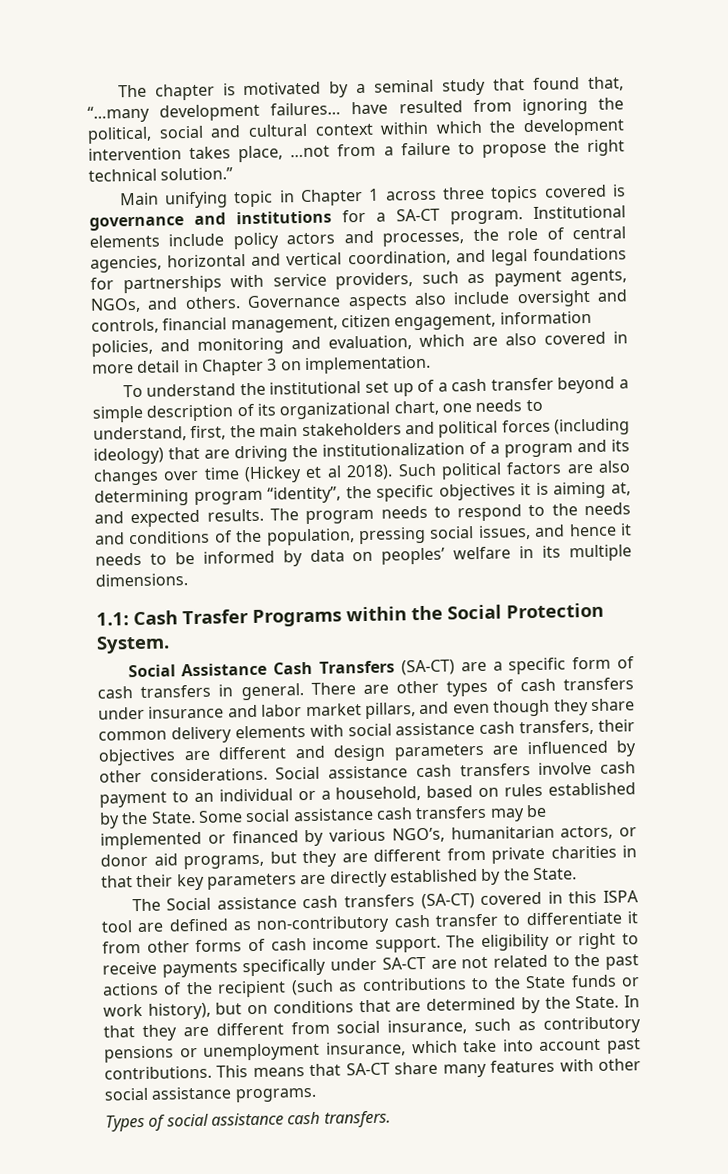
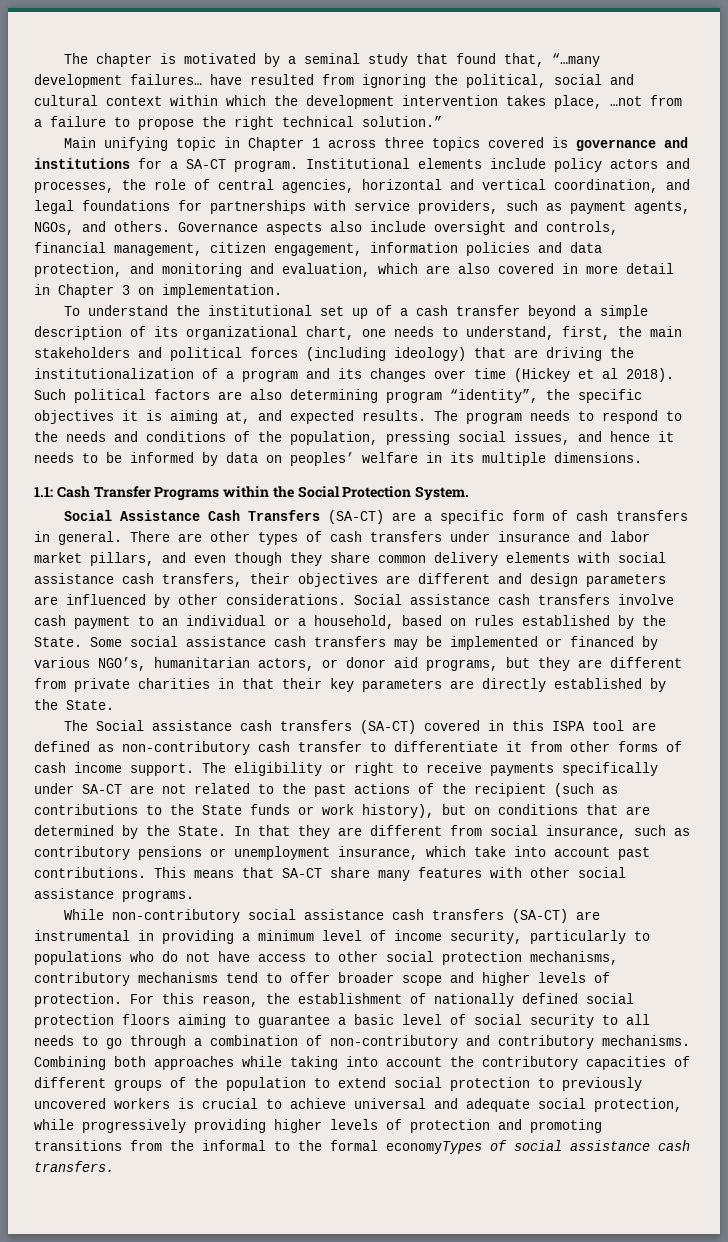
[91,339,153,357] policies, -> [466,242,602,256] [34,263,122,277] policies and data protection,
[182,609,249,625] Trasfer -> [93,486,151,498] Transfer
[105,1114,145,1132] Types -> [64,909,601,923] [34,930,650,944] [34,951,618,965] [34,972,610,986] [34,993,634,1007] [34,1014,650,1028] [34,1035,690,1049] [34,1056,690,1070] [34,1077,642,1091] [34,1098,682,1112] [34,1119,602,1133] [34,1140,482,1154] While non-contributory social assistance cash transfers (SA-CT) are instrumental in providing a minimum level of income security, particularly to populations who do not have access to other social protection mechanisms, contributory mechanisms tend to offer broader scope and higher levels of protection. For this reason, the establishment of nationally defined social protection floors aiming to guarantee a basic level of social security to all needs to go through a combination of non-contributory and contributory mechanisms. Combining both approaches while taking into account the contributory capacities of different groups of the population to extend social protection to previously uncovered workers is crucial to achieve universal and adequate social protection, while progressively providing higher levels of protection and promoting transitions from the informal to the formal economyTypes

